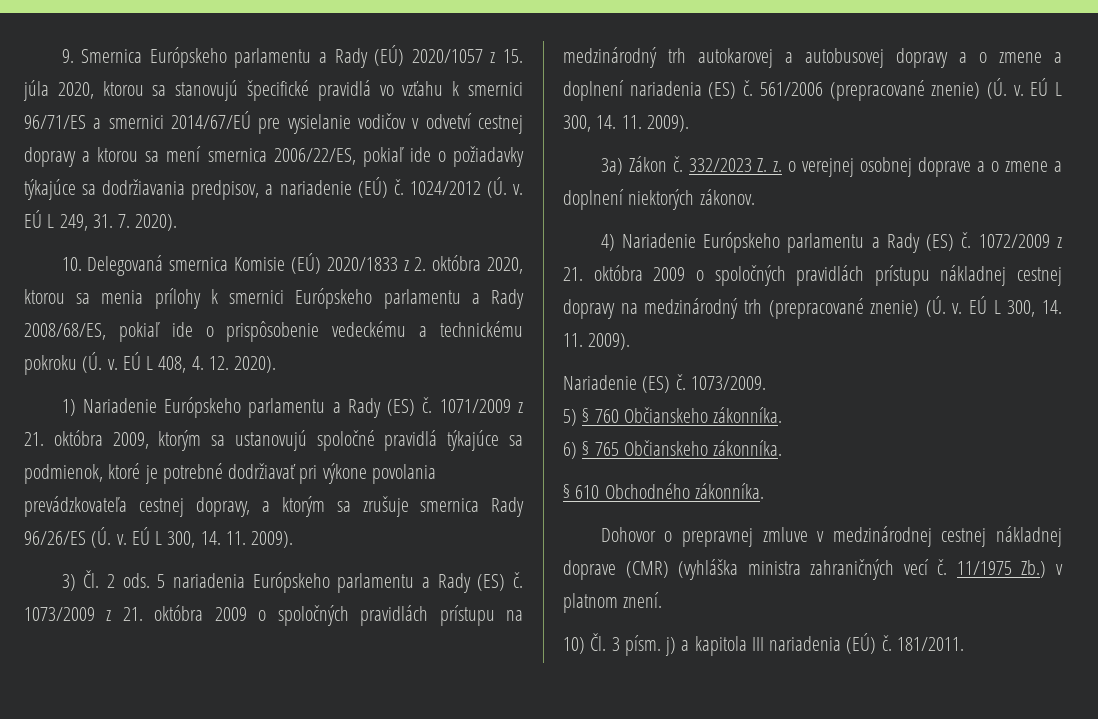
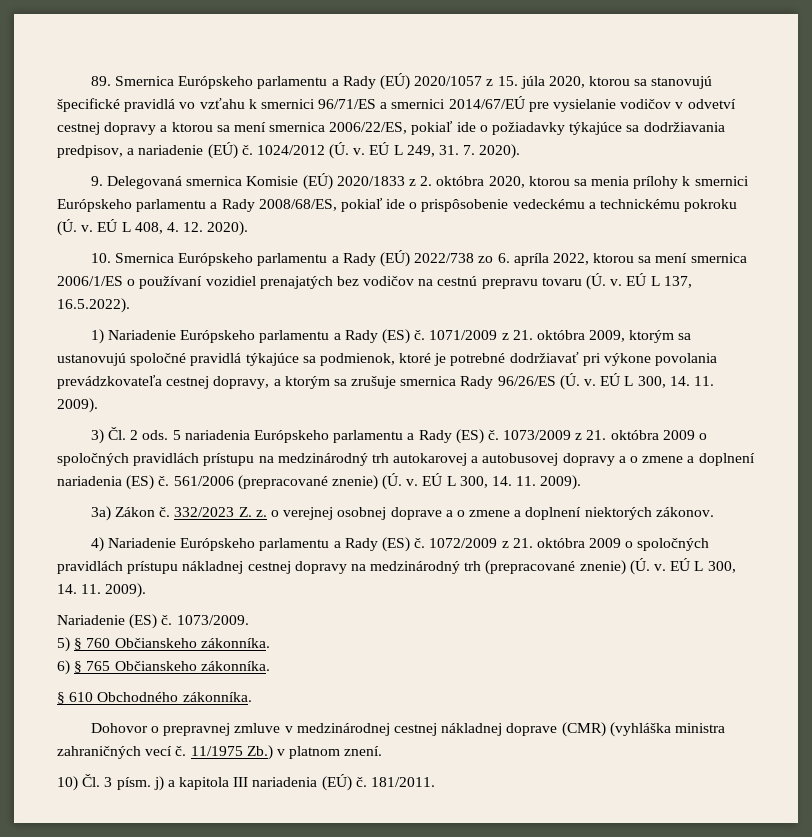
[61,49,74,63] 9. -> [90,76,111,86] 89.
[61,257,82,271] 10. -> [90,176,103,186] 9.
(277, 364) none -> [90,250,747,267] [57,273,692,290] [57,298,130,313] // 10. Smernica Európskeho parlamentu a Rady (EÚ) 2022/738 zo 6. apríla 2022, ktorou sa mení smernica 2006/1/ES o používaní vozidiel prenajatých bez vodičov na cestnú prepravu tovaru (Ú. v. EÚ L 137, 16.5.2022).

